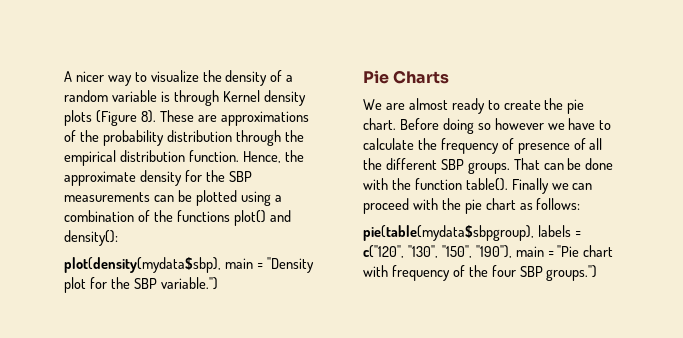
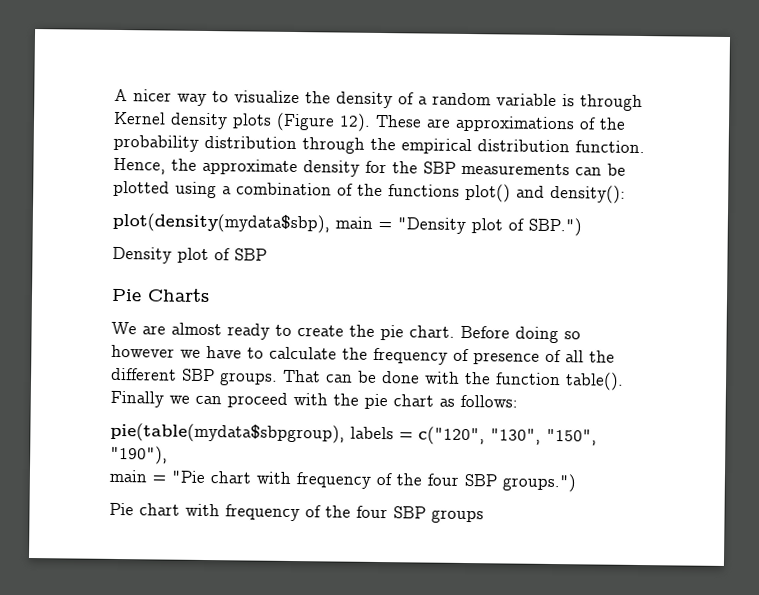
[140,110,156,123] 8). -> [339,113,371,132] 12).
[89,277,218,290] for the SBP variable.") -> [508,217,582,237] [112,246,267,264] of SBP.") // Density plot of SBP
(512, 251) none -> (168, 455) //
(598, 273) none -> [109,502,484,524] // Pie chart with frequency of the four SBP groups

